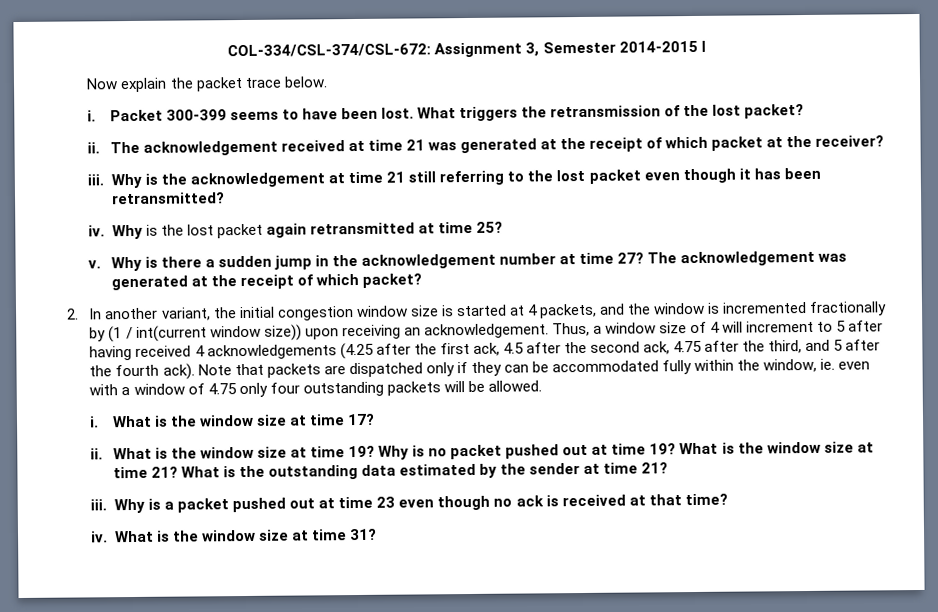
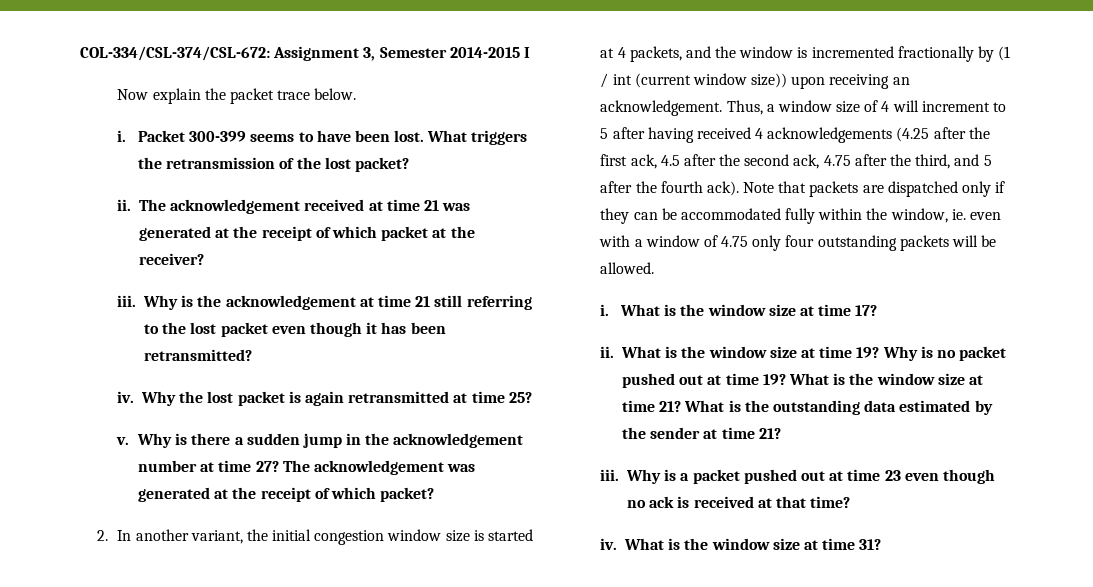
[145,223,264,239] is the lost packet -> [179,391,301,406] the lost packet is
[135,325,207,342] int(current -> [612,73,691,88] int (current

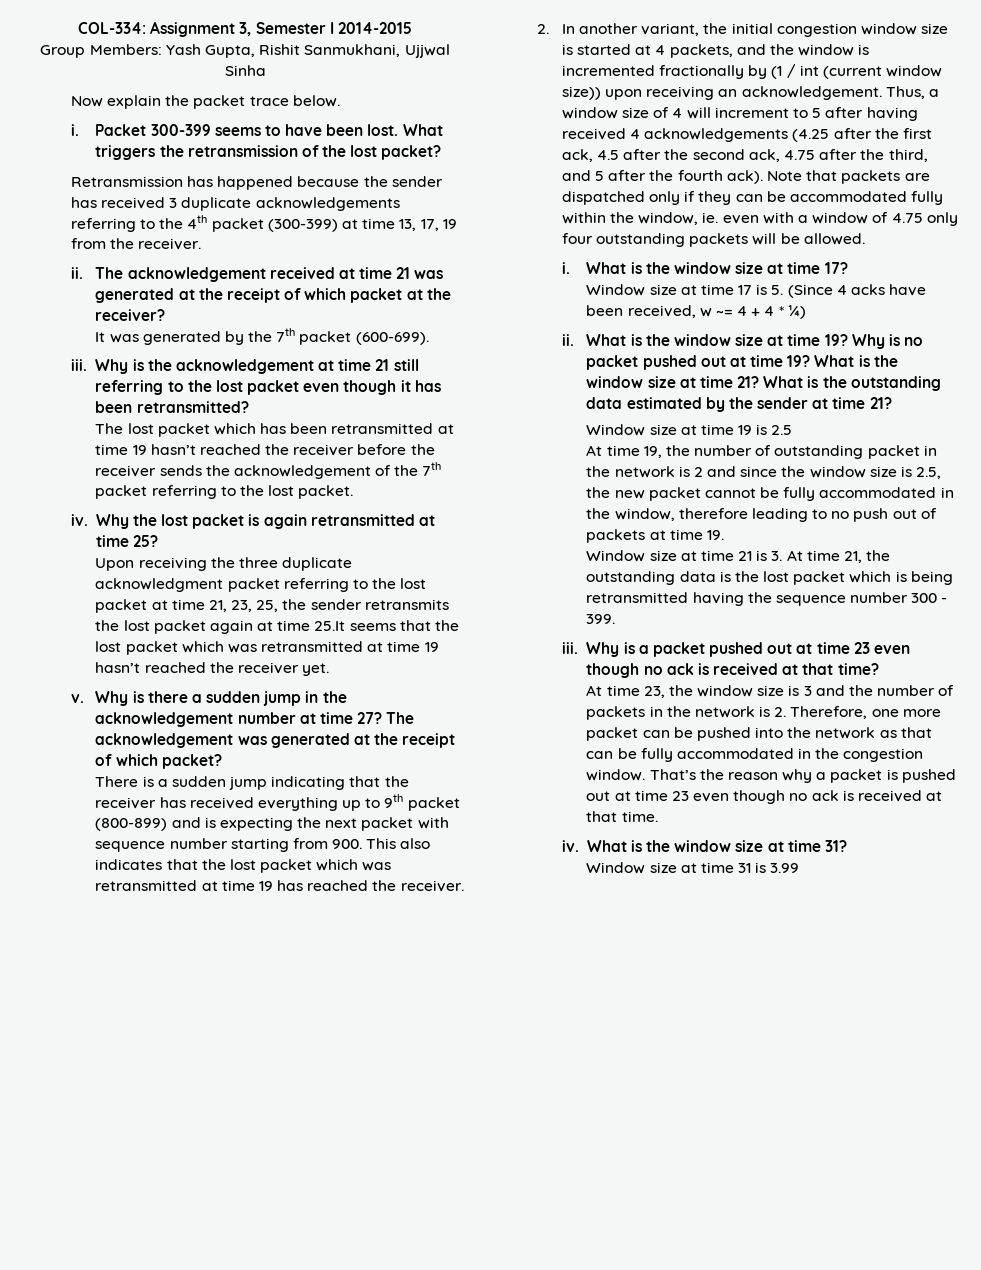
[80,46,271,61] COL-334/CSL-374/CSL-672: -> [78,22,147,34] COL-334:
(447, 52) none -> [329,22,334,34] I
[523,47,530,58] I -> [40,44,450,58] [224,65,266,76] // Group Members: Yash Gupta, Rishit Sanmukhani, Ujjwal Sinha
(409, 164) none -> [70,176,443,190] [70,197,400,211] [70,215,457,232] [70,238,202,250] // Retransmission has happened because the sender has received 3 duplicate acknowledgements referring to the 4th packet (300-399) at time 13, 17, 19 from the receiver.
(205, 259) none -> [95,328,429,345] // It was generated by the 7th packet (600-699).
(253, 355) none -> [95,423,454,437] [95,444,435,456] [95,462,442,479] [95,485,354,499] // The lost packet which has been retransmitted at time 19 hasn’t reached the receiver before the receiver sends the acknowledgement of the 7th packet referring to the lost packet.
(532, 397) none -> [95,557,353,571] [95,578,427,592] [95,599,449,613] [95,620,460,634] [95,641,439,655] [95,662,330,676] // Upon receiving the three duplicate acknowledgment packet referring to the lost packet at time 21, 23, 25, the sender retransmits the lost packet again at time 25.It seems that the lost packet which was retransmitted at time 19 hasn’t reached the receiver yet.
(435, 494) none -> [95,776,409,790] [95,794,460,811] [95,817,449,831] [95,838,431,852] [95,859,392,873] [95,880,464,892] // There is a sudden jump indicating that the receiver has received everything up to 9th packet (800-899) and is expecting the next packet with sequence number starting from 900. This also indicates that the lost packet which was retransmitted at time 19 has reached the receiver.
(878, 310) none -> [586,284,927,298] [586,305,806,319] // Window size at time 17 is 5. (Since 4 acks have been received, w ~= 4 + 4 * ¼)
(781, 433) none -> [586,424,793,436] [586,445,937,459] [586,466,942,479] [586,487,954,501] [586,508,937,522] [586,529,724,543] [586,550,891,563] [586,571,953,585] [586,592,948,606] [586,614,616,624] // Window size at time 19 is 2.5 // At time 19, the number of outstanding packet in the network is 2 and since the window size is 2.5, the new packet cannot be fully accommodated in the window, therefore leading to no push out of packets at time 19. // Window size at time 21 is 3. At time 21, the outstanding data is the lost packet which is being retransmitted having the sequence number 300 - 399.
(851, 502) none -> [586,685,955,698] [586,706,941,720] [586,727,932,741] [586,748,924,762] [586,769,956,783] [586,790,943,804] [586,811,658,822] // At time 23, the window size is 3 and the number of packets in the network is 2. Therefore, one more packet can be pushed into the network as that can be fully accommodated in the congestion window. That’s the reason why a packet is pushed out at time 23 even though no ack is received at that time.
(882, 544) none -> [586,862,800,874] // Window size at time 31 is 3.99

